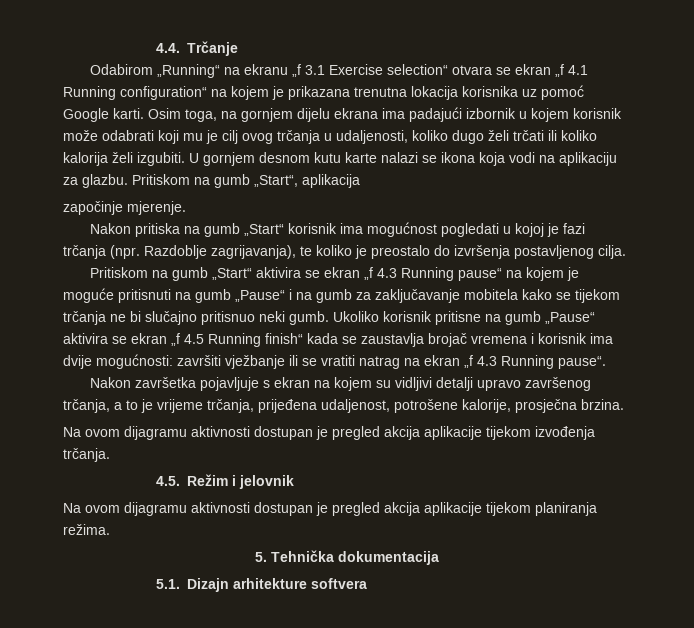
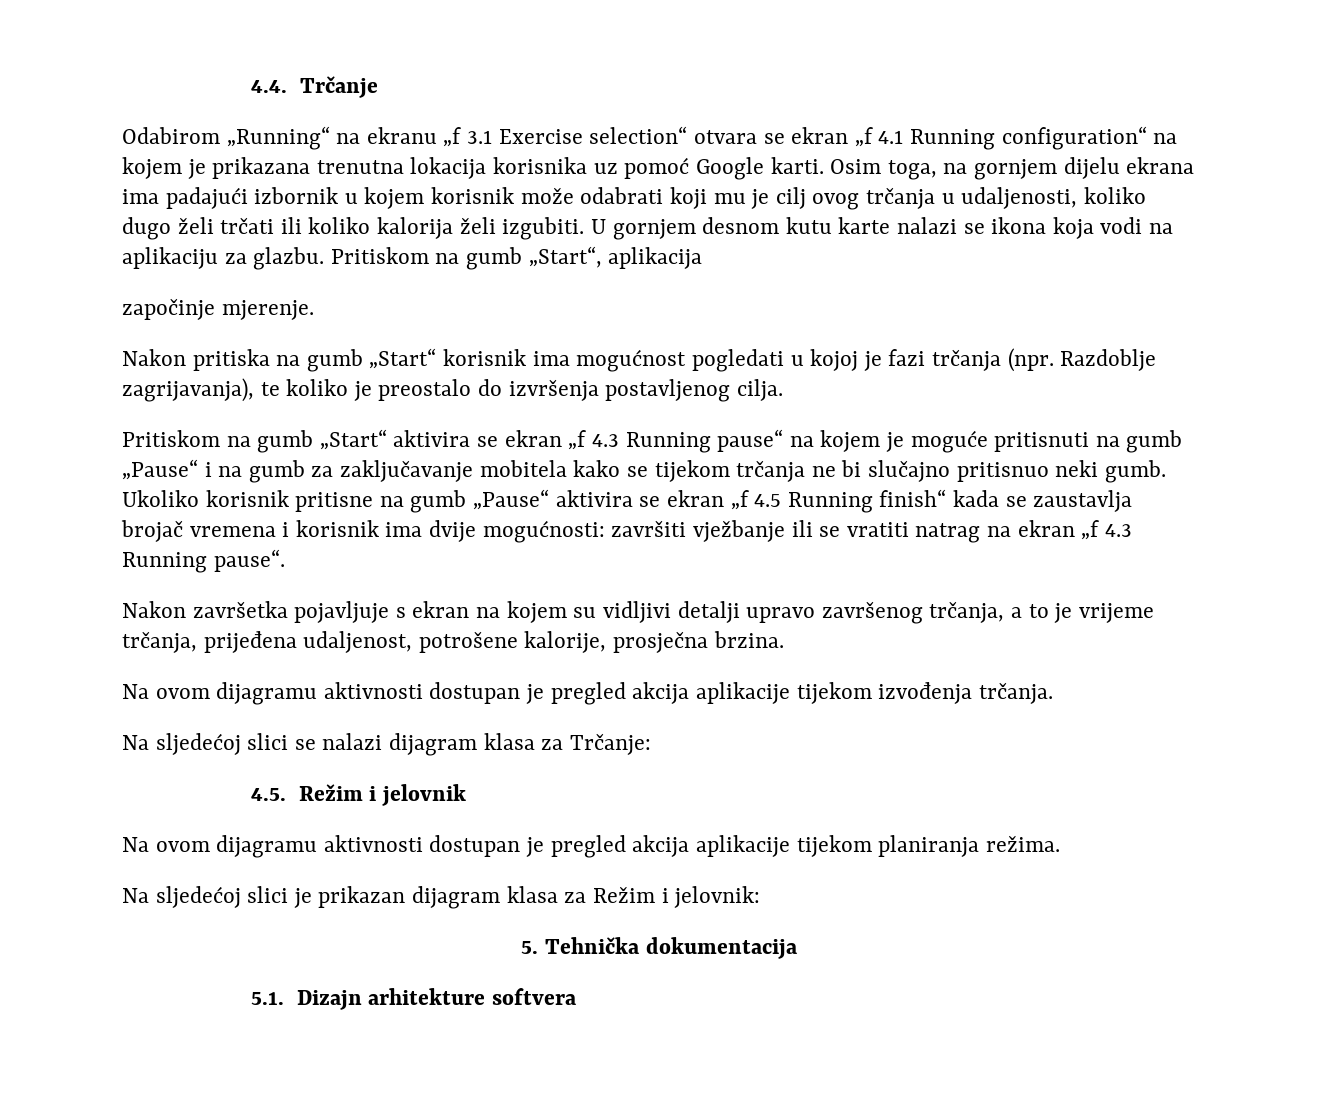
(110, 455) none -> [122,733,651,756] // Na sljedećoj slici se nalazi dijagram klasa za Trčanje:
(110, 529) none -> [122,886,761,909] // Na sljedećoj slici je prikazan dijagram klasa za Režim i jelovnik:

